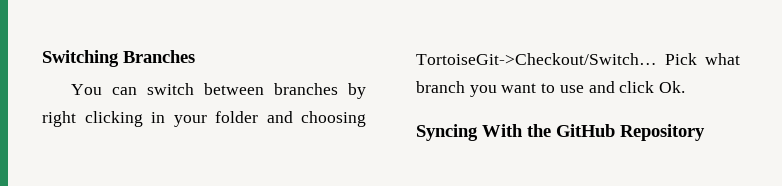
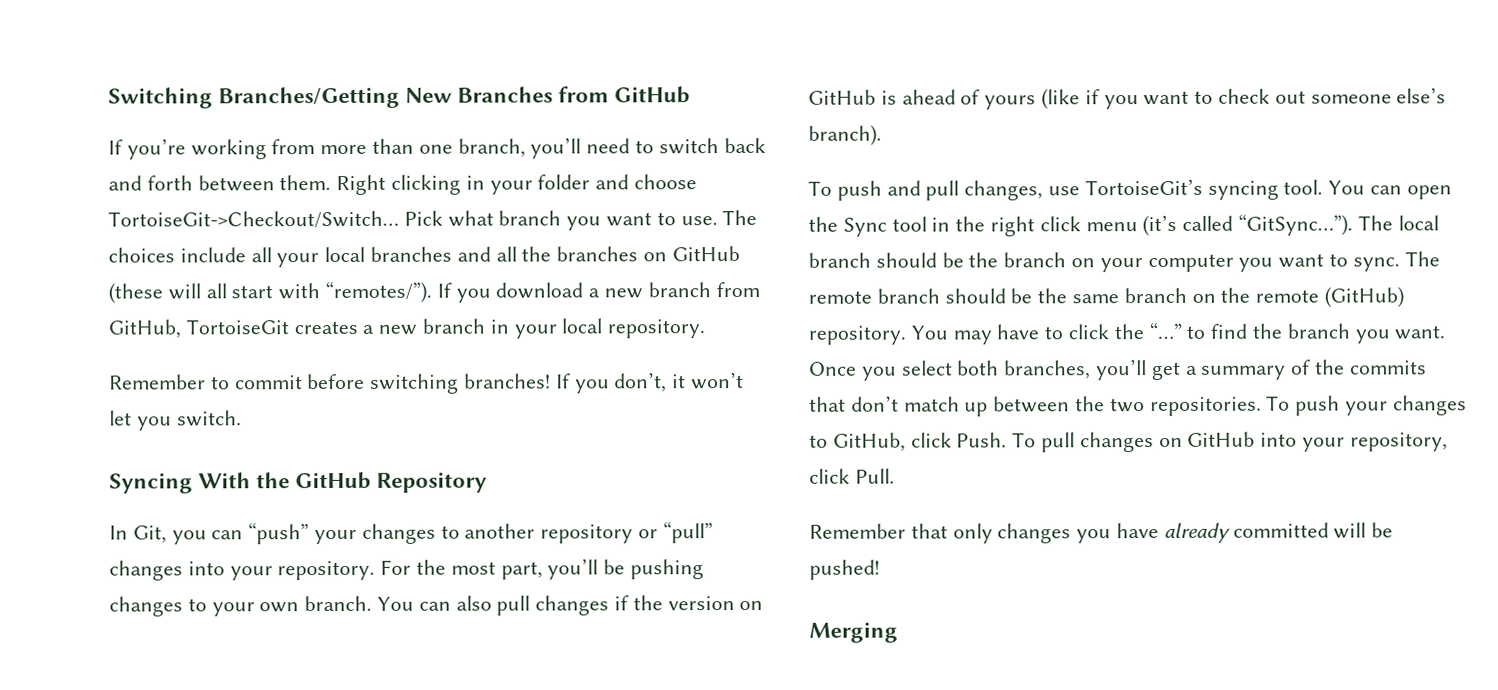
(119, 58) none -> [218,86,453,109] Branches/Getting New
[71,83,366,99] [42,111,76,127] // You can switch between branches by right -> [558,86,691,104] [108,137,766,160] [108,174,387,196] from GitHub // If you’re working from more than one branch, you’ll need to switch back and forth between them. Right
[301,111,366,127] choosing -> [634,174,698,190] choose
[559,81,686,93] use and click Ok. -> [680,209,758,226] [108,246,740,268] [108,280,760,304] [108,318,706,339] [109,372,745,394] [109,410,242,431] use. The choices include all your local branches and all the branches on GitHub (these will all start with “remotes/”). If you download a new branch from GitHub, TortoiseGit creates a new branch in your local repository. // Remember to commit before switching branches! If you don’t, it won’t let you switch.
(705, 132) none -> [109,521,713,545] [109,558,705,581] [109,595,764,617] [808,87,1447,110] [808,124,882,146] [808,178,1452,201] [808,213,1439,237] [808,251,1440,273] [808,286,1405,308] [808,321,1446,345] [809,359,1427,381] [809,395,1467,417] [809,431,1448,453] [809,468,895,484] [809,522,1394,544] [809,559,880,580] [809,621,898,643] // In Git, you can “push” your changes to another repository or “pull” changes into your repository. For the most part, you’ll be pushing changes to your own branch. You can also pull changes if the version on GitHub is ahead of yours (like if you want to check out someone else’s branch). // To push and pull changes, use TortoiseGit’s syncing tool. You can open the Sync tool in the right click menu (it’s called “GitSync…”). The local branch should be the branch on your computer you want to sync. The remote branch should be the same branch on the remote (GitHub) repository. You may have to click the “…” to find the branch you want. Once you select both branches, you’ll get a summary of the commits that don’t match up between the two repositories. To push your changes to GitHub, click Push. To pull changes on GitHub into your repository, click Pull. // Remember that only changes you have already committed will be pushed! // Merging

